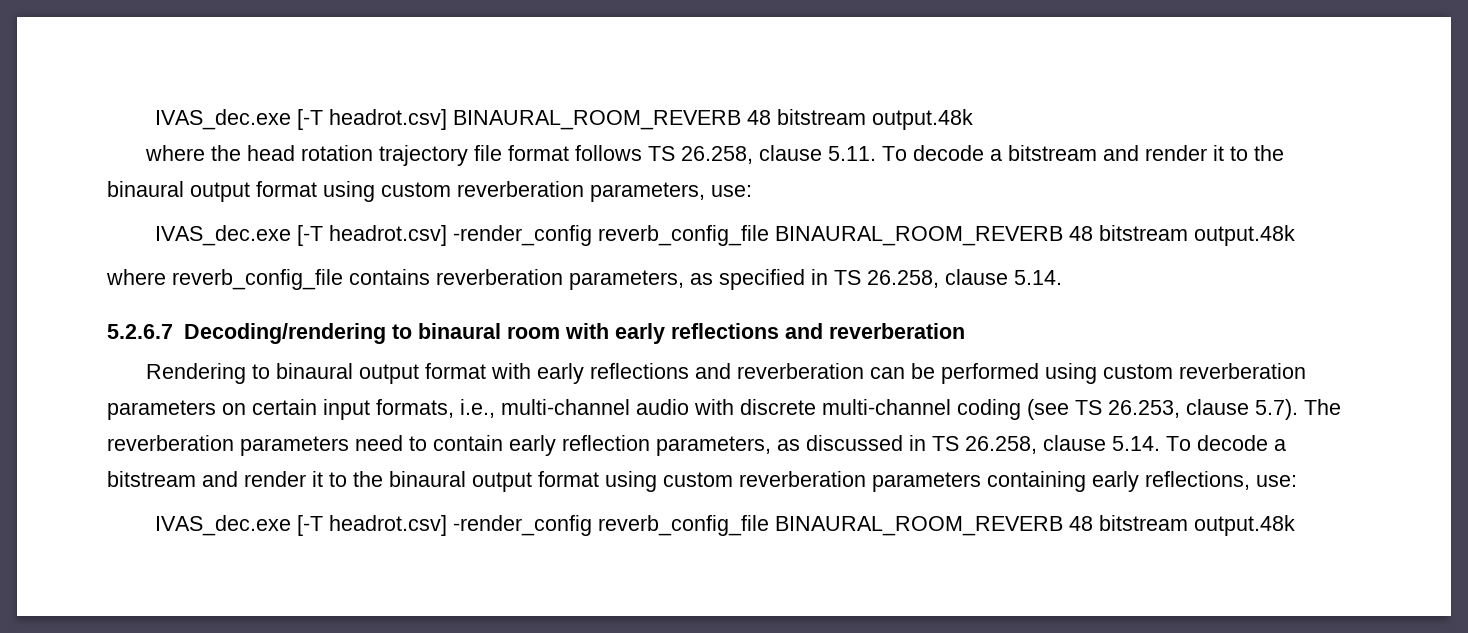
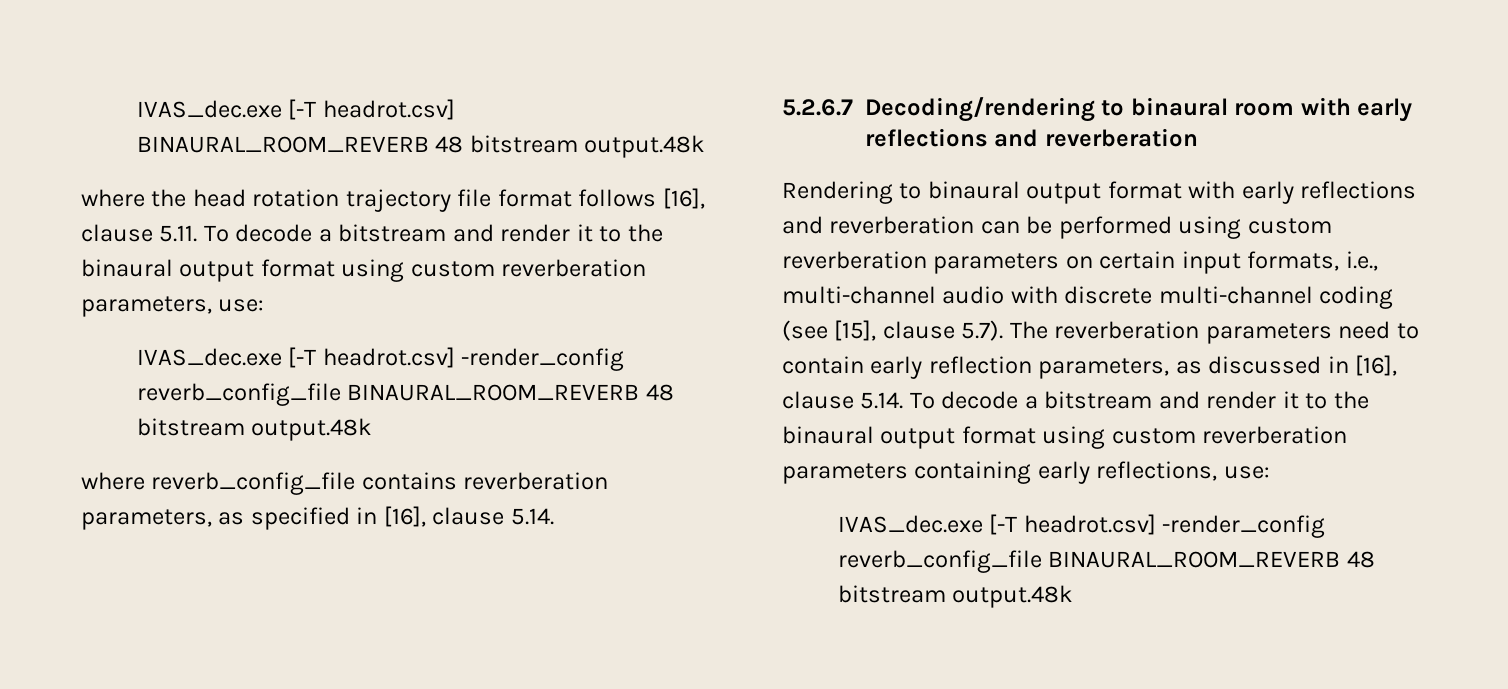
[647,146,753,164] TS 26.258, -> [662,188,705,209] [16],
[834,270,939,288] TS 26.258, -> [383,506,426,527] [16],
[1075,400,1180,418] TS 26.253, -> [834,320,877,341] [15],
[932,436,1037,454] TS 26.258, -> [1355,355,1398,376] [16],

